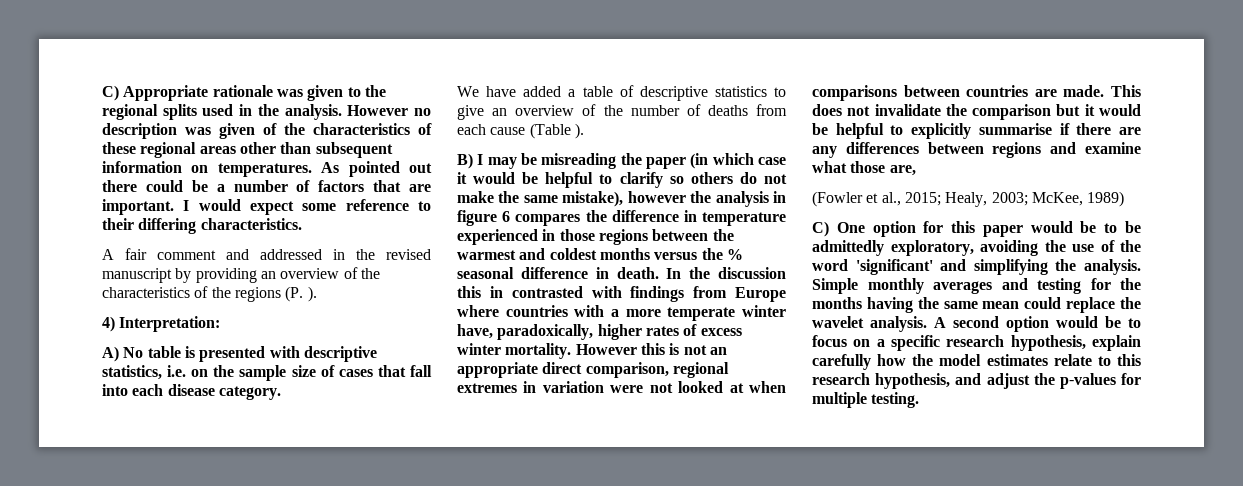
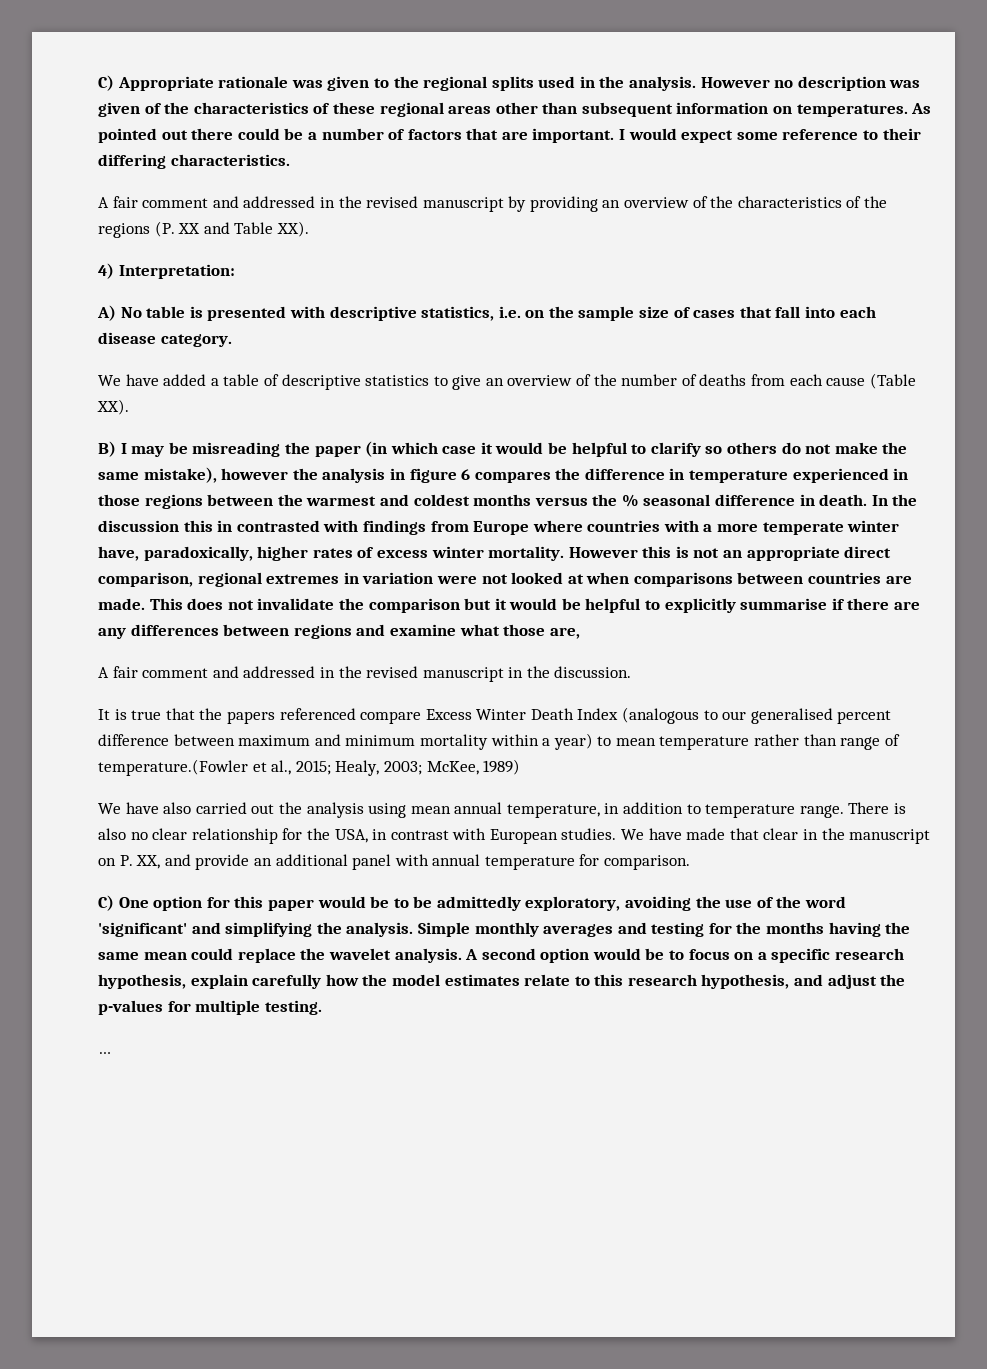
[307,286,317,302] ). -> [178,221,309,237] XX and Table XX).
[574,123,584,139] ). -> [97,399,129,415] XX).
[812,191,863,207] (Fowler -> [98,666,632,682] [98,707,892,724] [98,733,900,750] [98,759,248,776] A fair comment and addressed in the revised manuscript in the discussion. // It is true that the papers referenced compare Excess Winter Death Index (analogous to our generalised percent difference between maximum and minimum mortality within a year) to mean temperature rather than range of temperature.(Fowler
(1125, 199) none -> [98,802,907,818] [98,828,931,844] [98,854,691,870] // We have also carried out the analysis using mean annual temperature, in addition to temperature range. There is also no clear relationship for the USA, in contrast with European studies. We have made that clear in the manuscript on P. XX, and provide an additional panel with annual temperature for comparison.
(920, 400) none -> [98,1052,111,1054] // …

